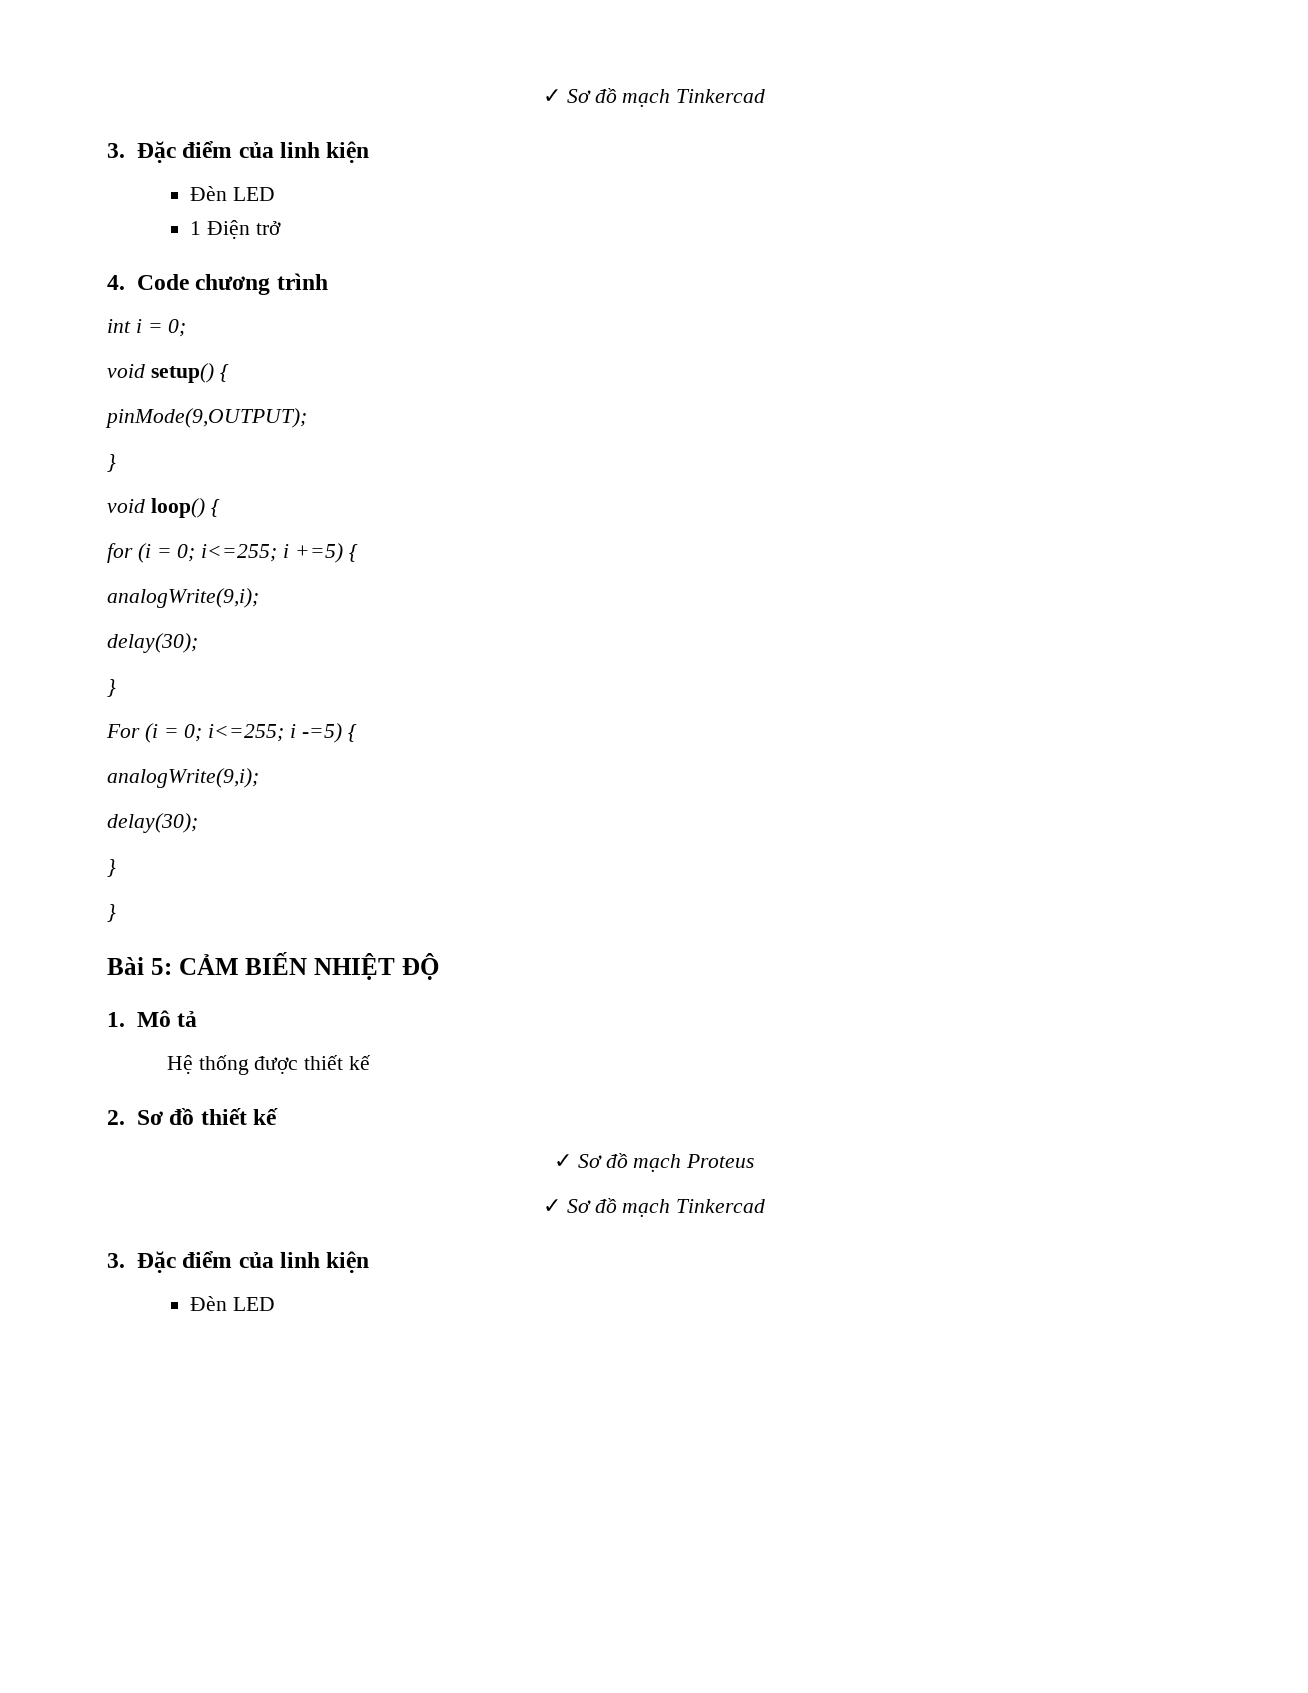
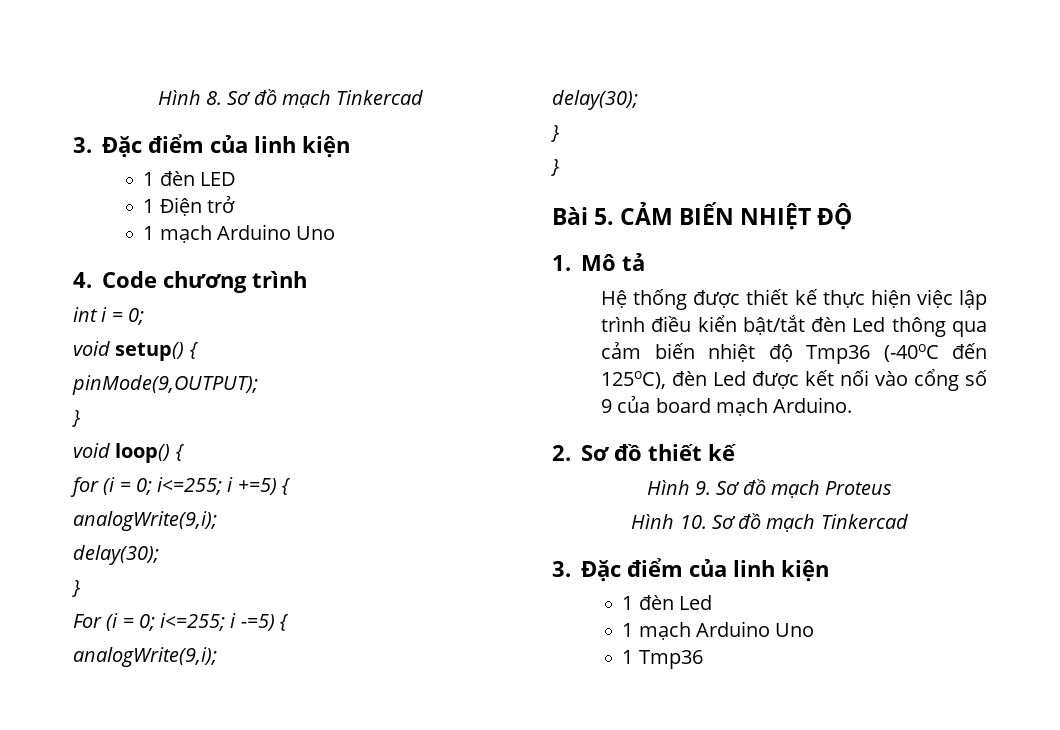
[542,89,561,103] ✓ -> [157,90,223,105] Hình 8.
[190,186,228,201] Đèn -> [143,171,195,186] 1 đèn
(282, 228) none -> [143,224,336,243] // 1 mạch Arduino Uno
[150,958,172,975] 5: -> [594,208,615,225] 5.
(371, 1062) none -> [822,289,987,310] [601,315,987,337] [601,342,987,364] [601,369,987,391] [601,396,853,416] thực hiện việc lập trình điều kiển bật/tắt đèn Led thông qua cảm biến nhiệt độ Tmp36 (-40oC đến 125oC), đèn Led được kết nối vào cổng số 9 của board mạch Arduino.
[553,1154,572,1168] ✓ -> [646,480,712,495] Hình 9.
[542,1199,561,1213] ✓ -> [631,514,707,529] Hình 10.
[190,1296,276,1311] Đèn LED -> [622,595,713,610] [622,621,815,640] [622,650,703,669] 1 đèn Led // 1 mạch Arduino Uno // 1 Tmp36

